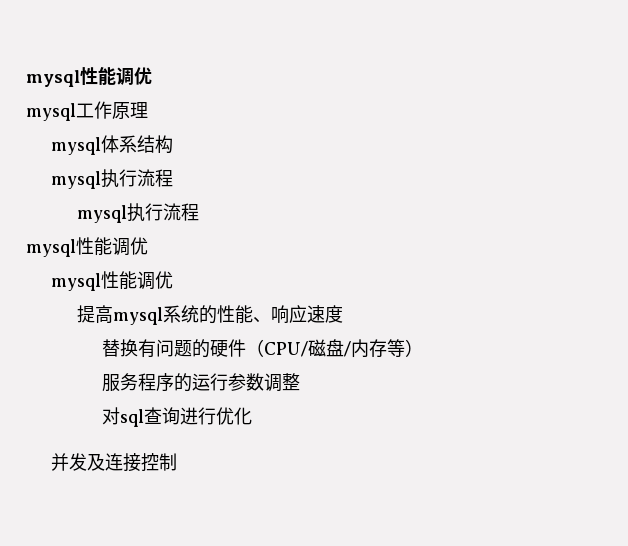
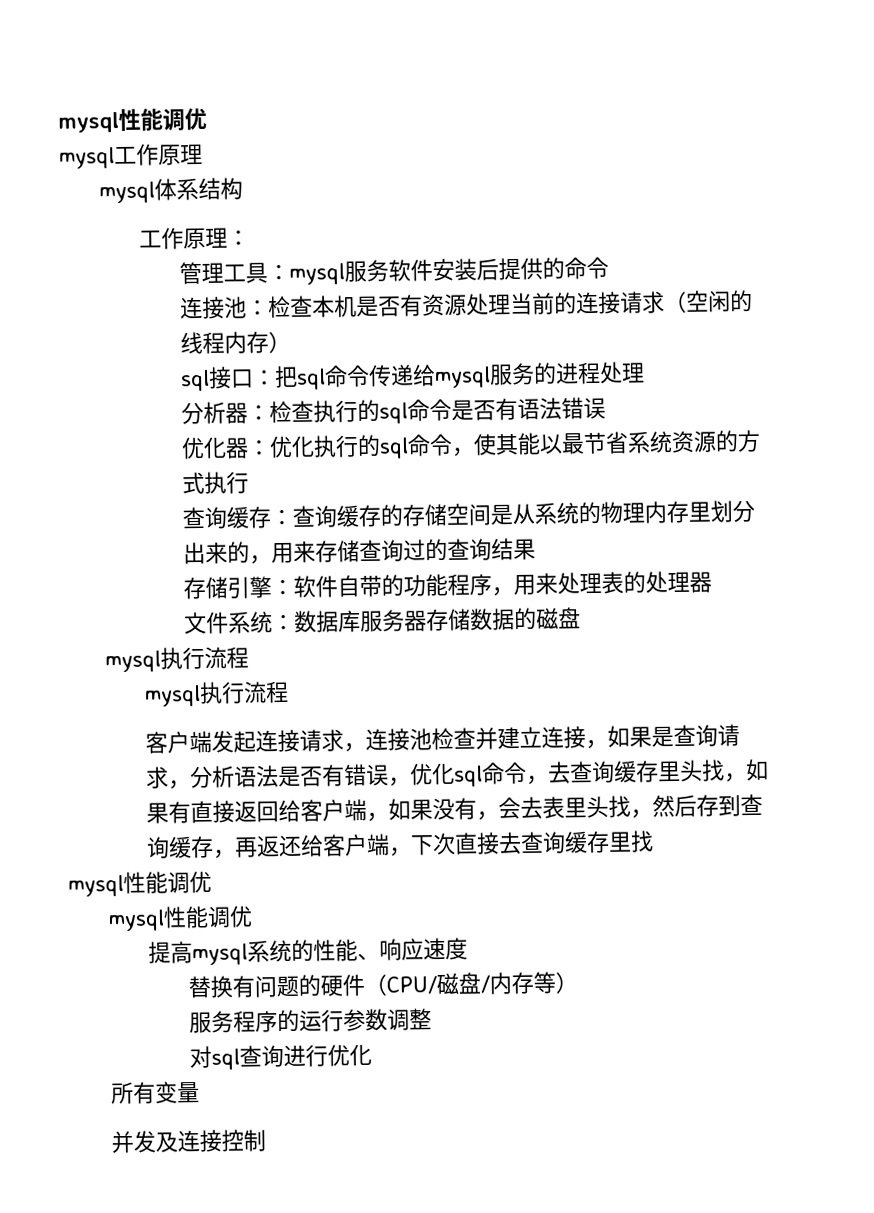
(174, 144) none -> [139,227,251,250] [179,256,610,285] [180,289,754,320] [180,331,292,355] [180,361,646,392] [181,397,607,425] [181,429,762,460] [182,471,250,495] [182,499,756,529] [183,538,537,565] [183,571,713,600] [184,607,582,635] // 工作原理： // 管理工具：mysql服务软件安装后提供的命令 // 连接池：检查本机是否有资源处理当前的连接请求（空闲的线程内存） // sql接口：把sql命令传递给mysql服务的进程处理 // 分析器：检查执行的sql命令是否有语法错误 // 优化器：优化执行的sql命令，使其能以最节省系统资源的方式执行 // 查询缓存：查询缓存的存储空间是从系统的物理内存里划分出来的，用来存储查询过的查询结果 // 存储引擎：软件自带的功能程序，用来处理表的处理器 // 文件系统：数据库服务器存储数据的磁盘
(199, 212) none -> [145,724,741,754] [146,758,770,790] [146,793,764,824] [146,830,655,859] // 客户端发起连接请求，连接池检查并建立连接，如果是查询请求，分析语法是否有错误，优化sql命令，去查询缓存里头找，如果有直接返回给客户端，如果没有，会去表里头找，然后存到查询缓存，再返还给客户端，下次直接去查询缓存里找
(253, 416) none -> [110,1081,200,1105] // 所有变量

